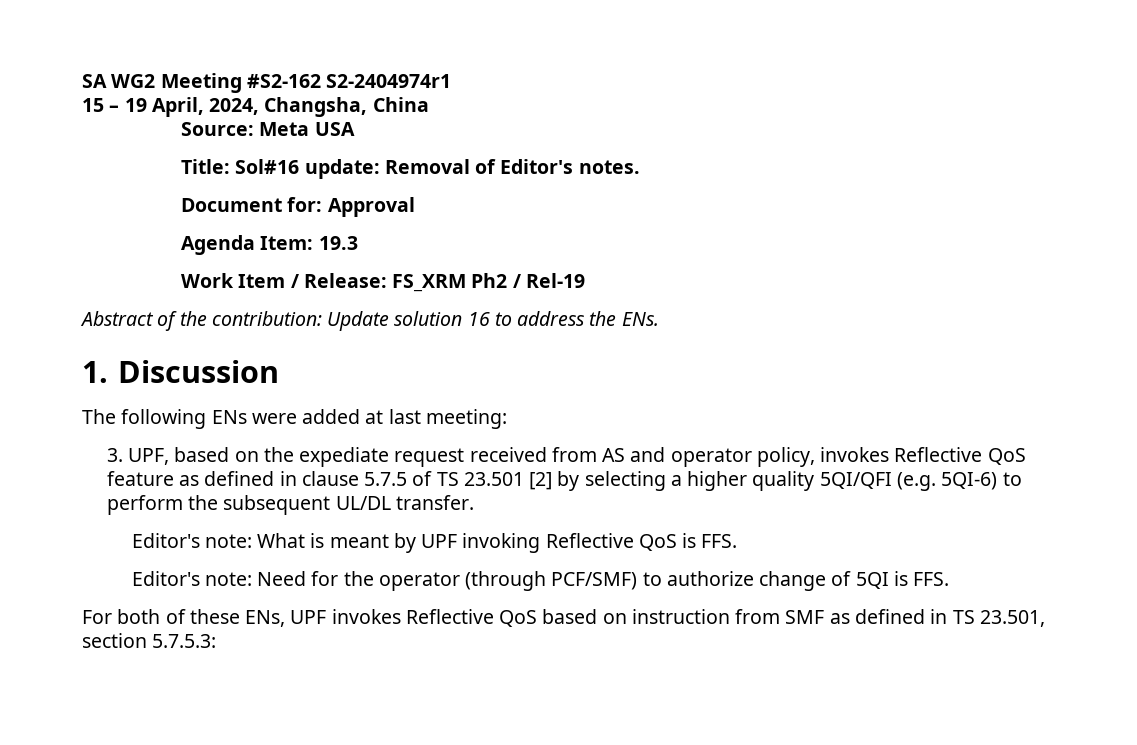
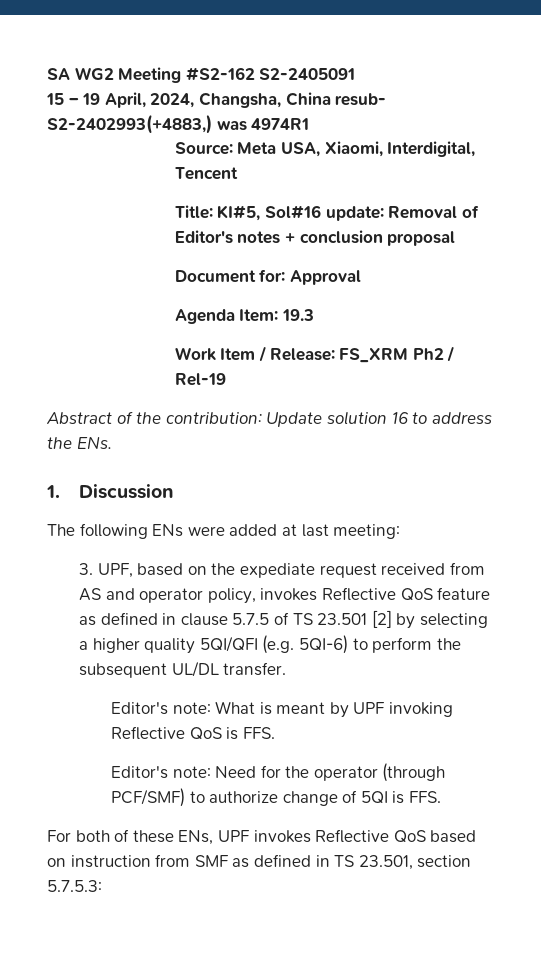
[326,74,452,88] S2-2404974r1 -> [259,68,356,80] S2-2405091
[181,122,355,136] // Source: Meta USA -> [335,93,387,106] [47,114,310,134] [174,141,476,157] [174,167,238,180] resub- S2-2402993(+4883,) was 4974R1 // Source: Meta USA, Xiaomi, Interdigital, Tencent
(231, 166) none -> [217,205,261,221] KI#5,
[578,160,640,174] notes. -> [237,230,456,246] notes + conclusion proposal

